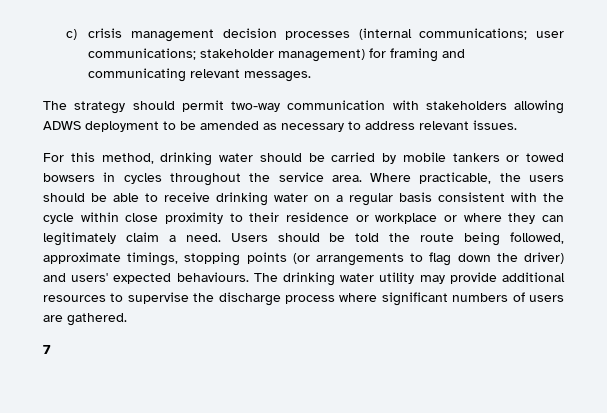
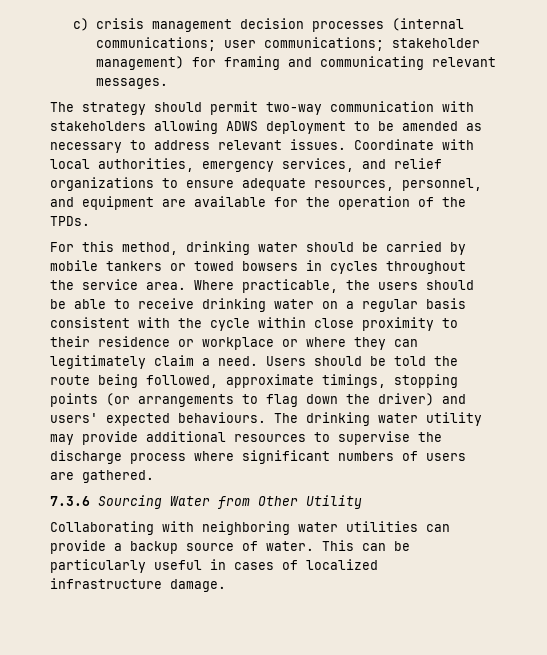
(517, 125) none -> [354,139,474,150] [50,158,442,172] [50,177,482,191] [50,196,466,210] [50,216,90,226] Coordinate with local authorities, emergency services, and relief organizations to ensure adequate resources, personnel, and equipment are available for the operation of the TPDs.
[43,345,51,354] 7 -> [50,495,362,509] [50,521,450,535] [50,540,410,554] [50,559,378,573] [50,578,226,592] 7.3.6 Sourcing Water from Other Utility // Collaborating with neighboring water utilities can provide a backup source of water. This can be particularly useful in cases of localized infrastructure damage.

